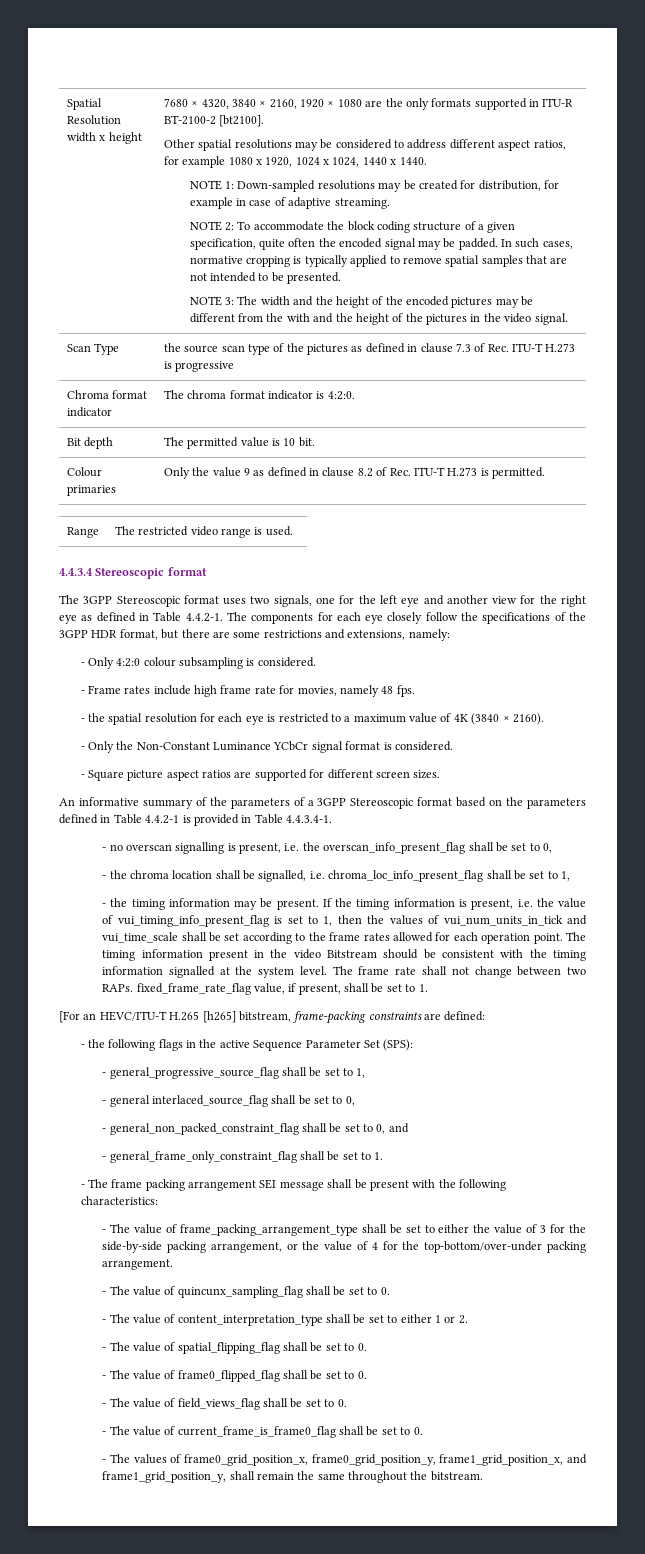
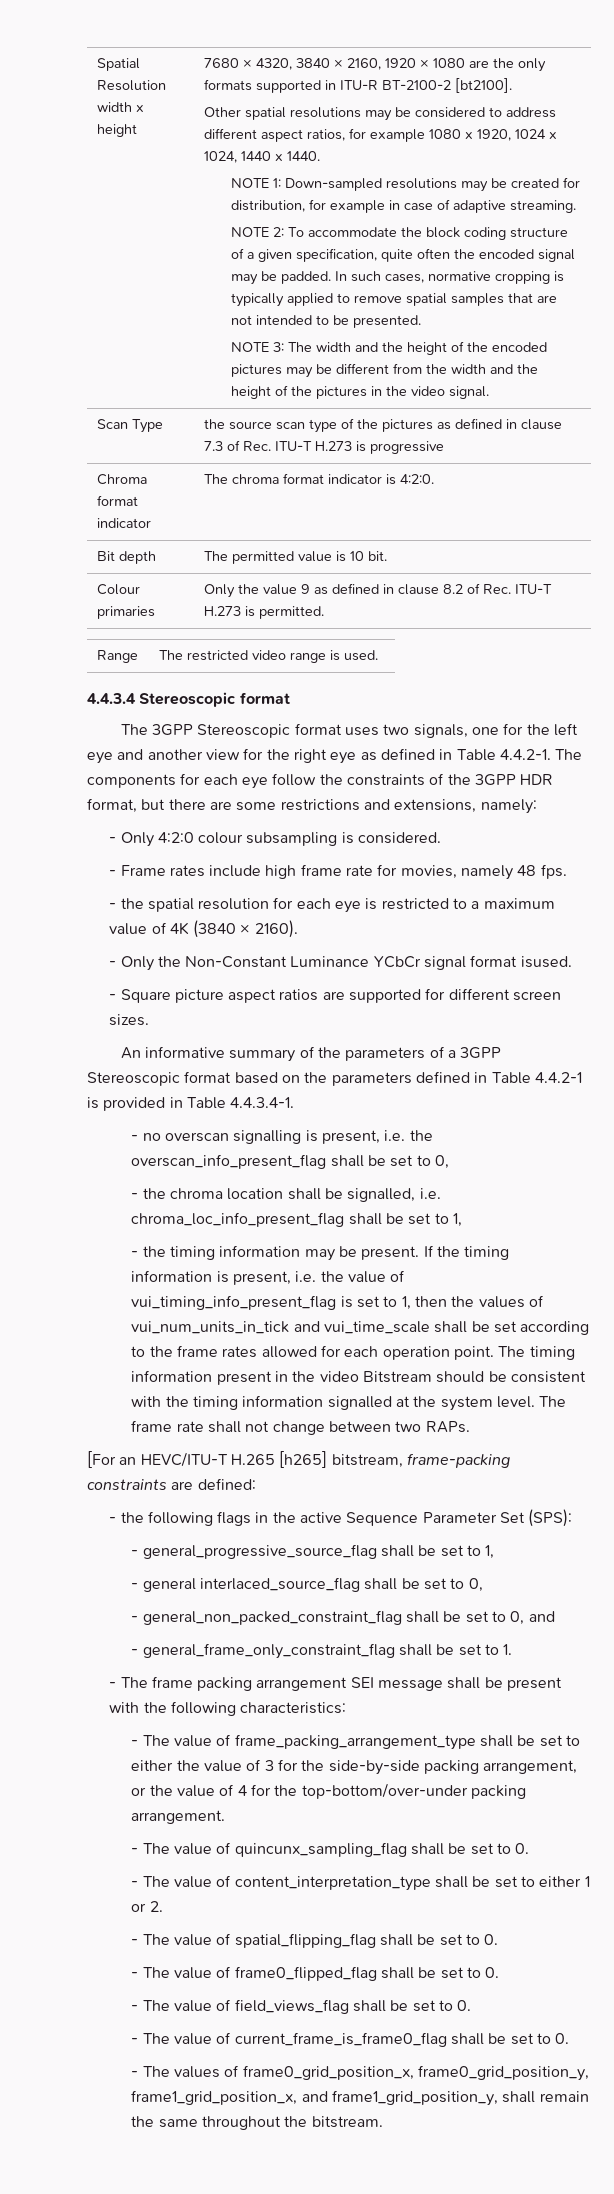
[286,313,310,322] with -> [450,364,486,374] width
[387,612,423,624] closely -> (268, 783) none
[482,612,551,624] specifications -> [346,774,425,786] constraints
[383,741,453,751] is considered. -> [520,956,572,968] isused.
[136,983,428,995] fixed_frame_rate_flag value, if present, shall be set to 1. -> (470, 1427) none

